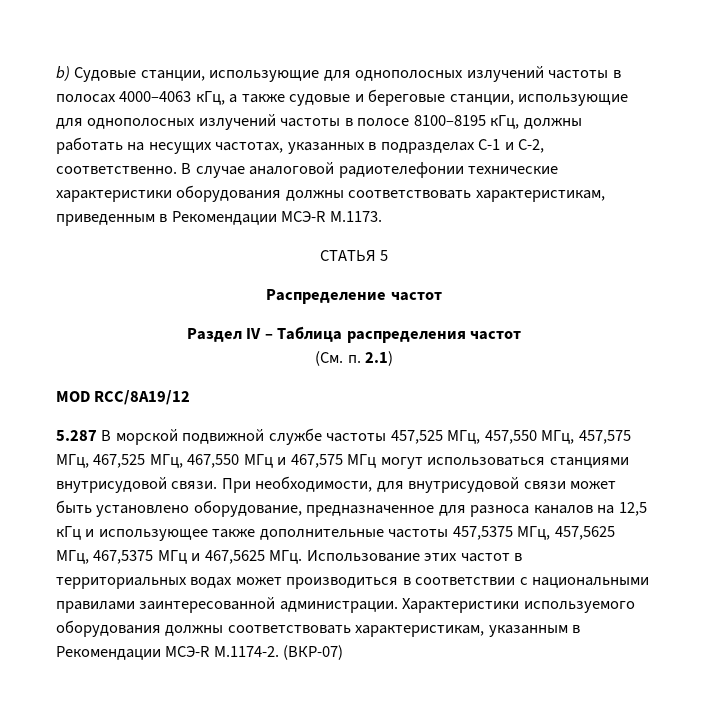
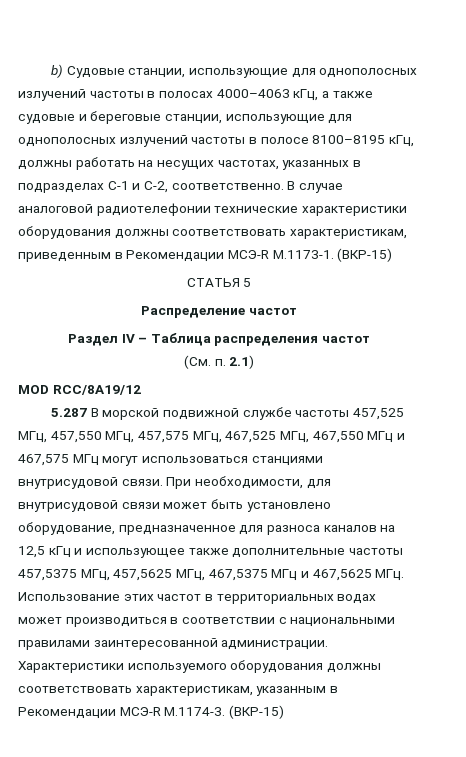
[329,211,382,222] М.1173. -> [272,248,393,262] М.1173-1. (ВКР-15)
[213,645,344,660] M.1174-2. (ВКР-07) -> [164,705,284,719] M.1174-3. (ВКР-15)

